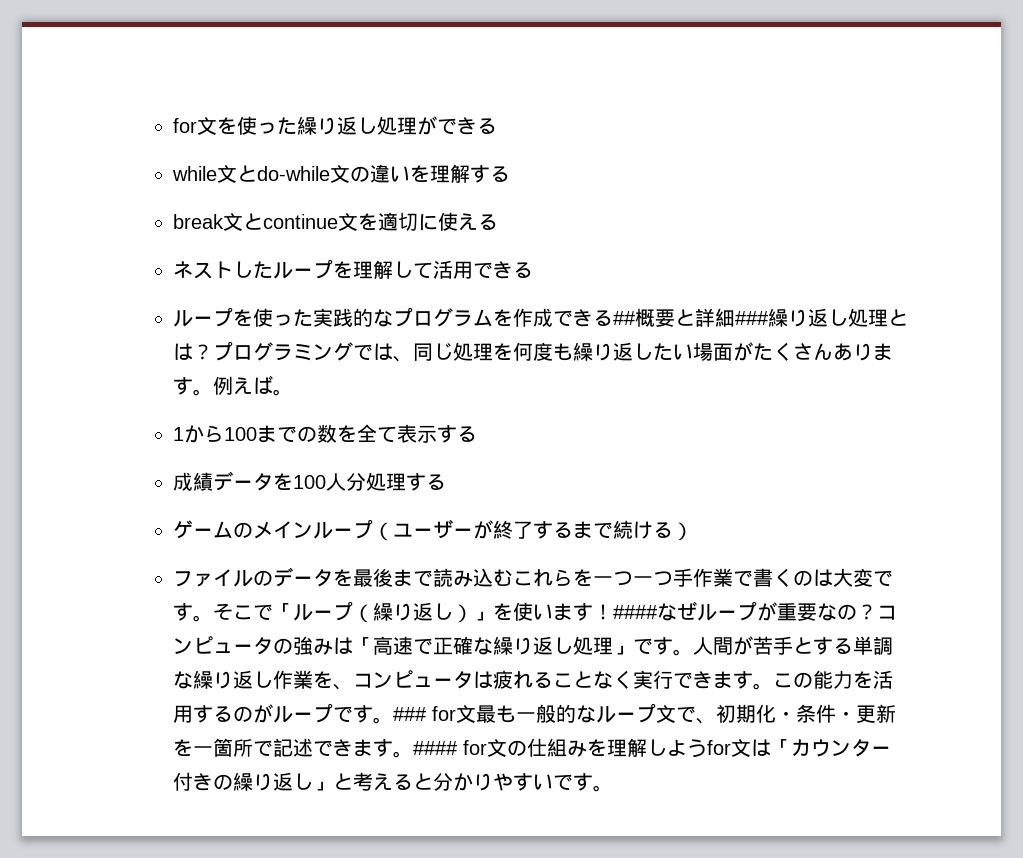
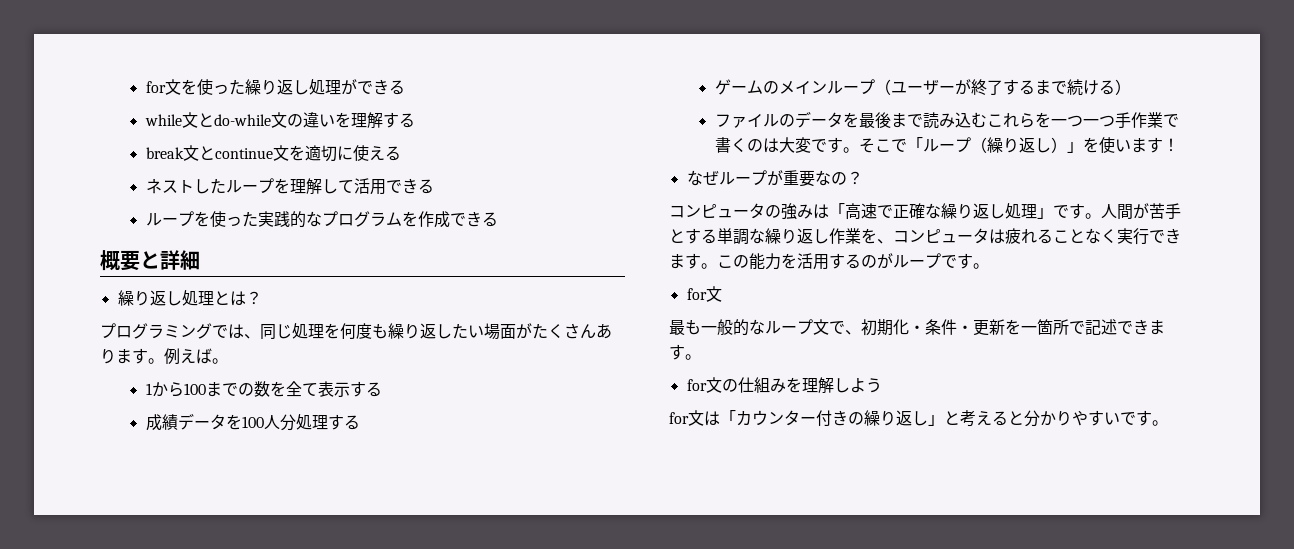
[613,311,637,325] ## -> (498, 219) //
[735,311,770,325] ### -> (200, 260) //
(214, 352) none -> (262, 298) //
[613,605,659,619] #### -> (1179, 145) //
(878, 612) none -> (863, 178) //
[393,704,477,723] ### for文 -> [686,286,722,302] // for文 //
[413,741,459,755] #### -> (701, 357) //
(708, 748) none -> (882, 385) //

